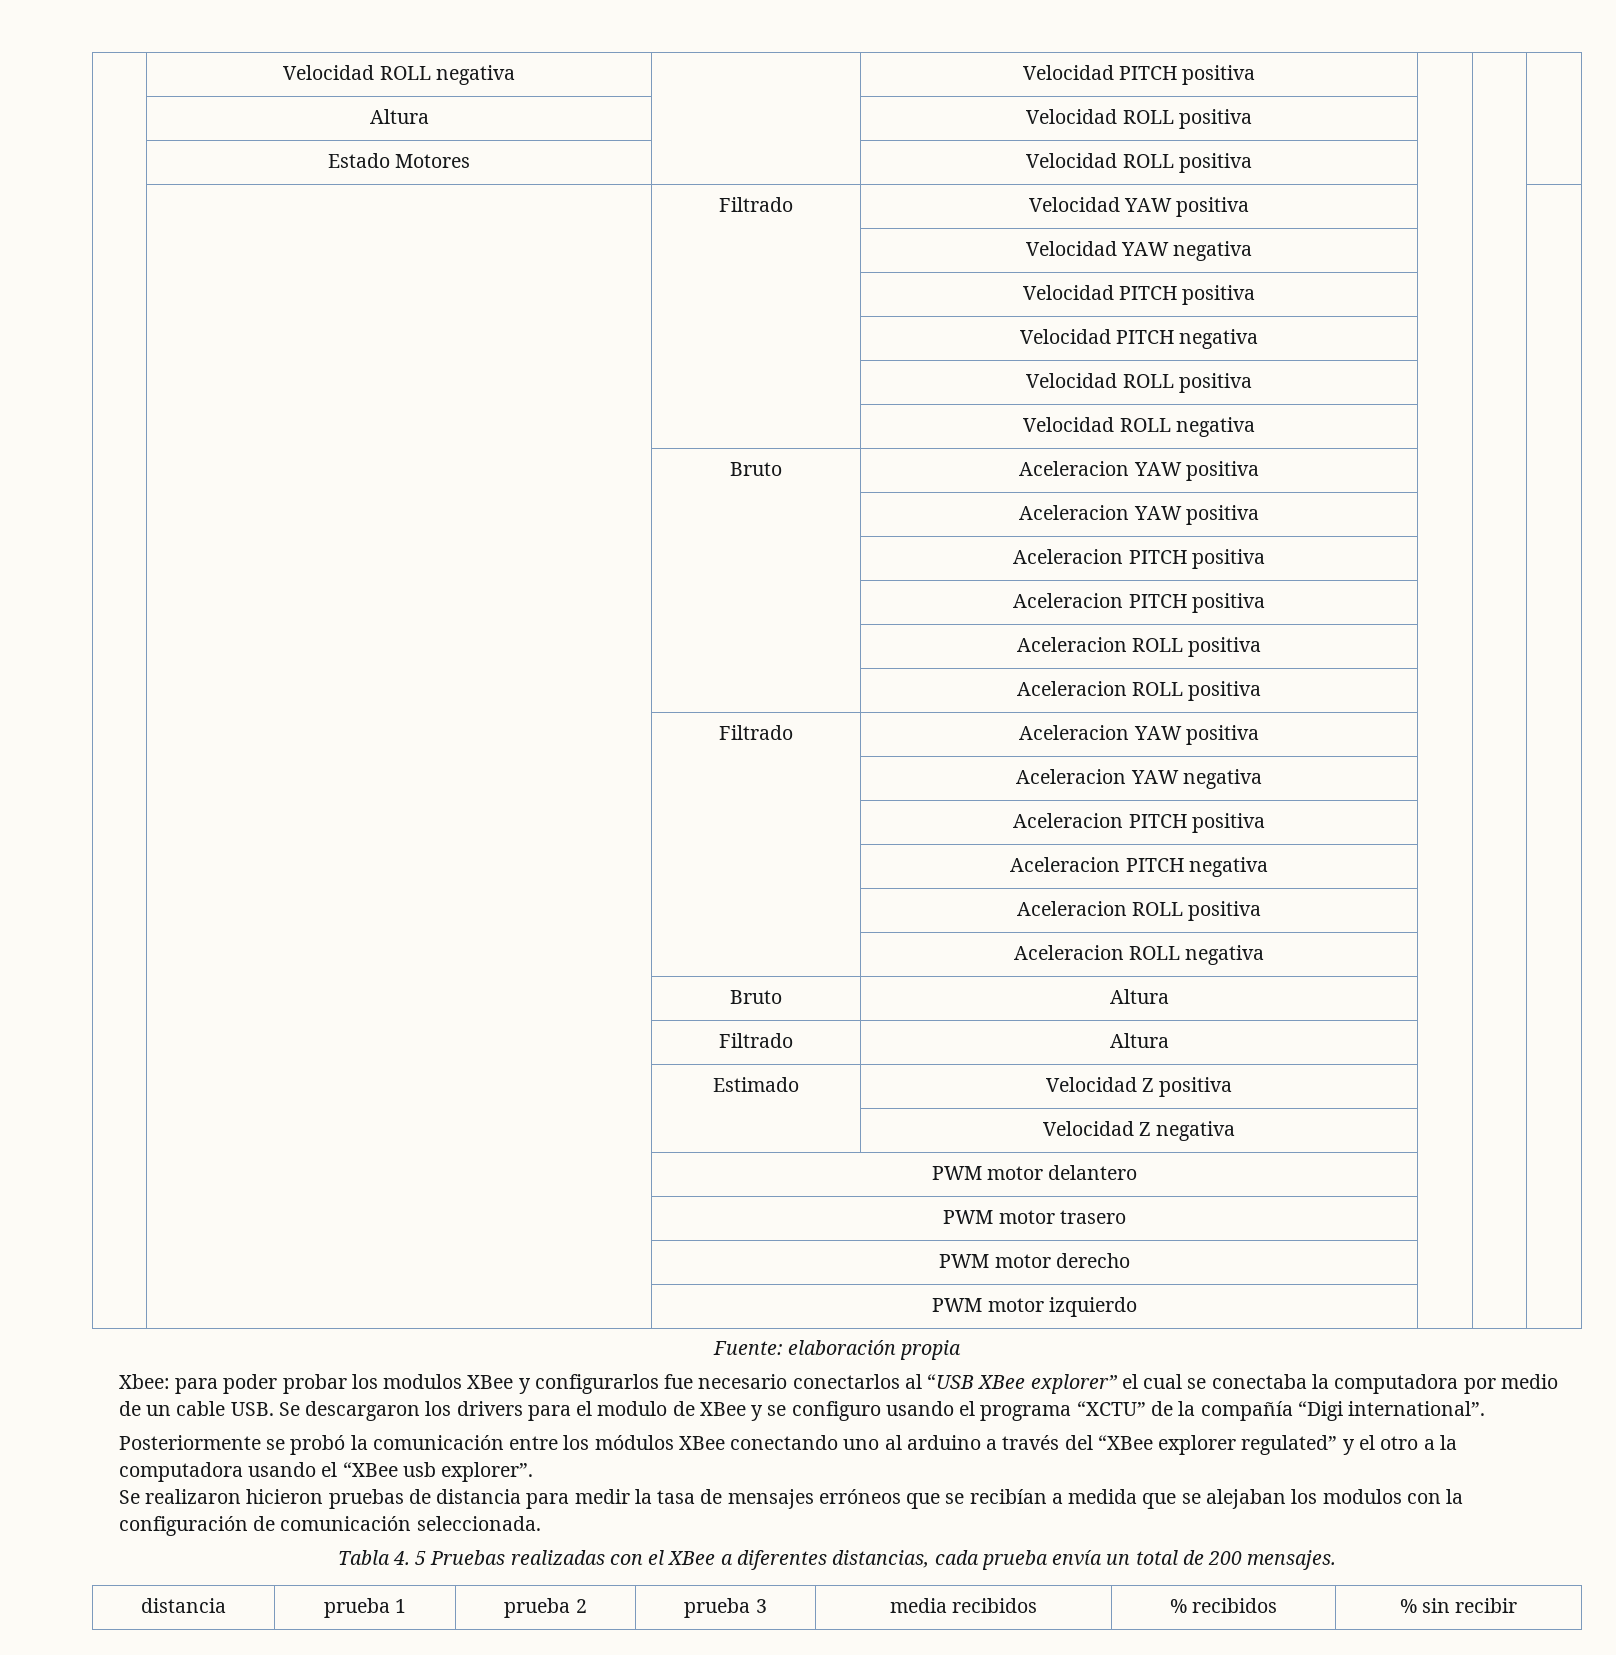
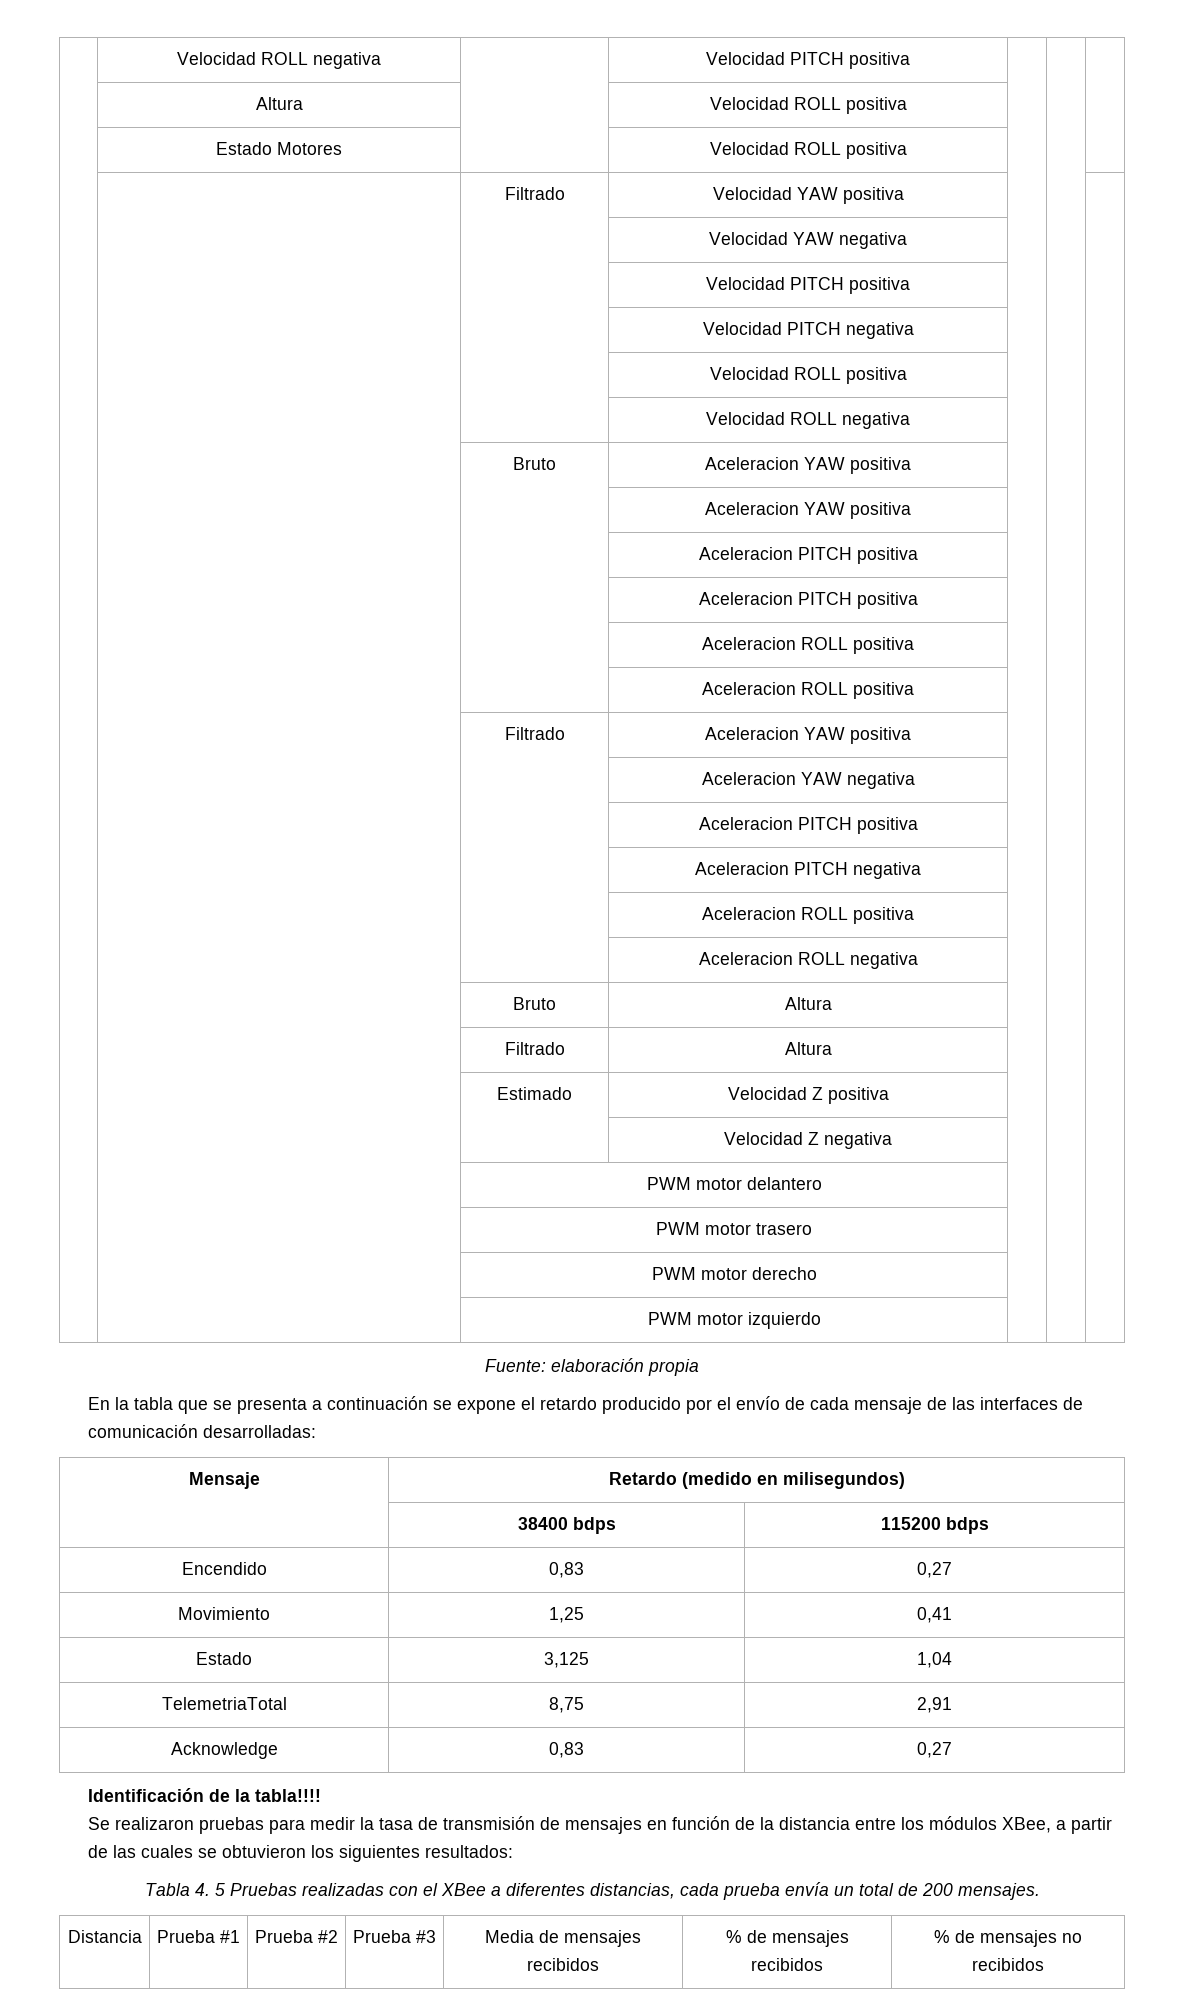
[118,1374,1558,1394] [118,1401,1486,1421] [118,1435,1457,1455] [118,1462,534,1482] [118,1489,522,1509] Xbee: para poder probar los modulos XBee y configurarlos fue necesario conectarlos al “USB XBee explorer” el cual se conectaba la computadora por medio de un cable USB. Se descargaron los drivers para el modulo de XBee y se configuro usando el programa “XCTU” de la compañía “Digi international”. // Posteriormente se probó la comunicación entre los módulos XBee conectando uno al arduino a través del “XBee explorer regulated” y el otro a la computadora usando el “XBee usb explorer”. // Se realizaron hicieron pruebas de distancia -> [88,1396,1084,1414] [88,1424,317,1438] [188,1472,260,1489] [608,1472,905,1489] [517,1517,616,1534] [880,1517,989,1534] [181,1562,267,1575] [549,1562,584,1578] [916,1562,952,1578] [178,1607,270,1620] [549,1607,584,1623] [916,1607,952,1623] [196,1652,252,1665] [544,1652,589,1668] [916,1652,952,1668] [161,1697,287,1710] [549,1697,584,1713] [916,1697,952,1713] [170,1742,278,1759] [549,1742,584,1758] [916,1742,952,1758] [88,1788,322,1802] [88,1817,265,1834] En la tabla que se presenta a continuación se expone el retardo producido por el envío de cada mensaje de las interfaces de comunicación desarrolladas: // Mensaje | Retardo (medido en milisegundos) // | 38400 bdps | 115200 bdps // Encendido | 0,83 | 0,27 // Movimiento | 1,25 | 0,41 // Estado | 3,125 | 1,04 // TelemetriaTotal | 8,75 | 2,91 // Acknowledge | 0,83 | 0,27 // Identificación de la tabla!!!! // Se realizaron pruebas
[727,1489,1464,1509] [118,1516,541,1536] mensajes erróneos que se recibían a medida que se alejaban los modulos con la configuración de comunicación seleccionada. -> [443,1816,1113,1834] [88,1845,514,1862] transmisión de mensajes en función de la distancia entre los módulos XBee, a partir de las cuales se obtuvieron los siguientes resultados:
[141,1598,226,1613] [323,1598,407,1618] [504,1598,587,1618] [684,1598,767,1618] [889,1598,1038,1613] [1169,1598,1278,1613] [1399,1598,1518,1613] distancia | prueba 1 | prueba 2 | prueba 3 | media recibidos | % recibidos | % sin recibir -> [67,1930,142,1943] [157,1930,240,1943] [255,1930,338,1943] [353,1930,436,1943] [485,1930,641,1947] [527,1958,599,1971] [725,1930,849,1947] [751,1958,823,1971] [934,1930,1082,1947] [972,1958,1044,1971] Distancia | Prueba #1 | Prueba #2 | Prueba #3 | Media de mensajes recibidos | % de mensajes recibidos | % de mensajes no recibidos

